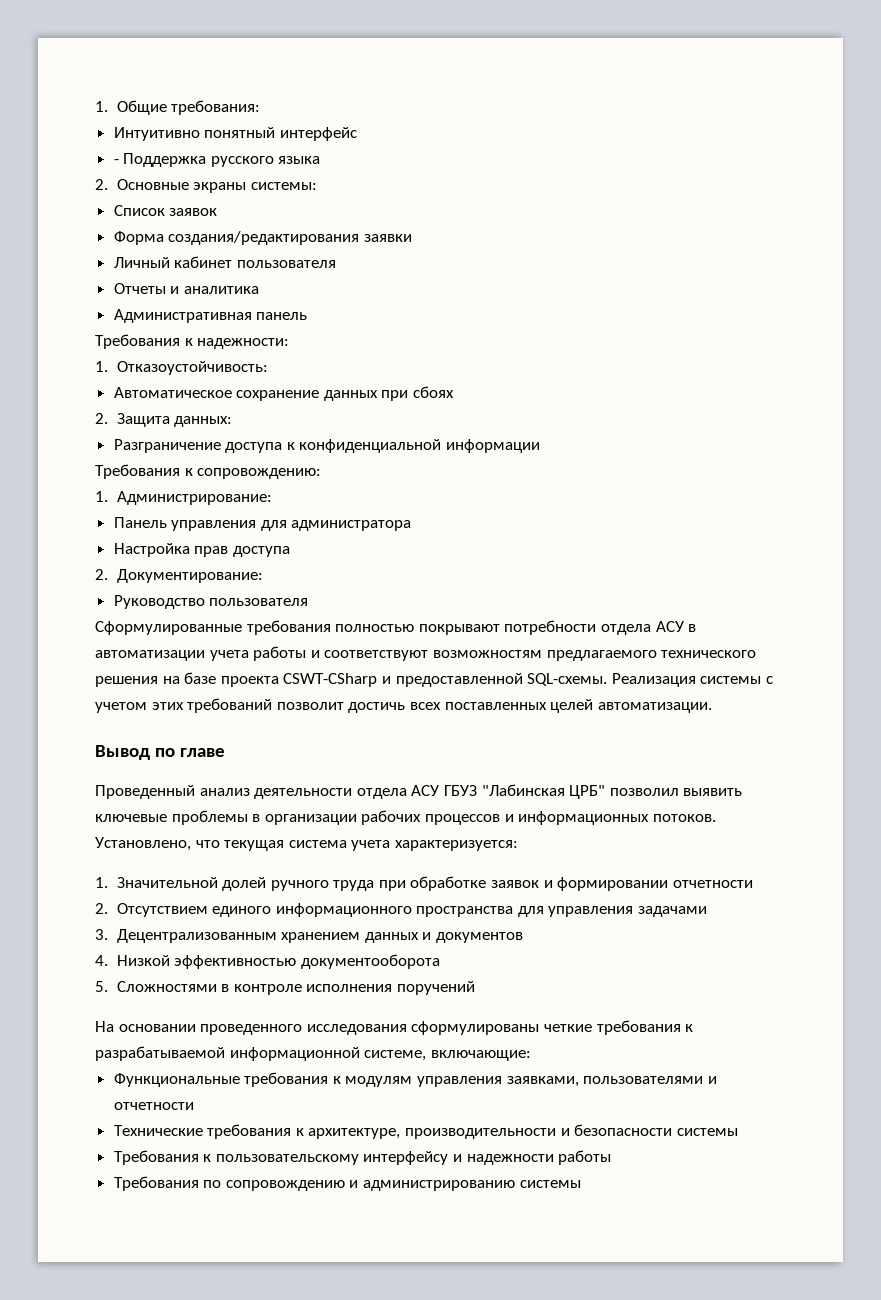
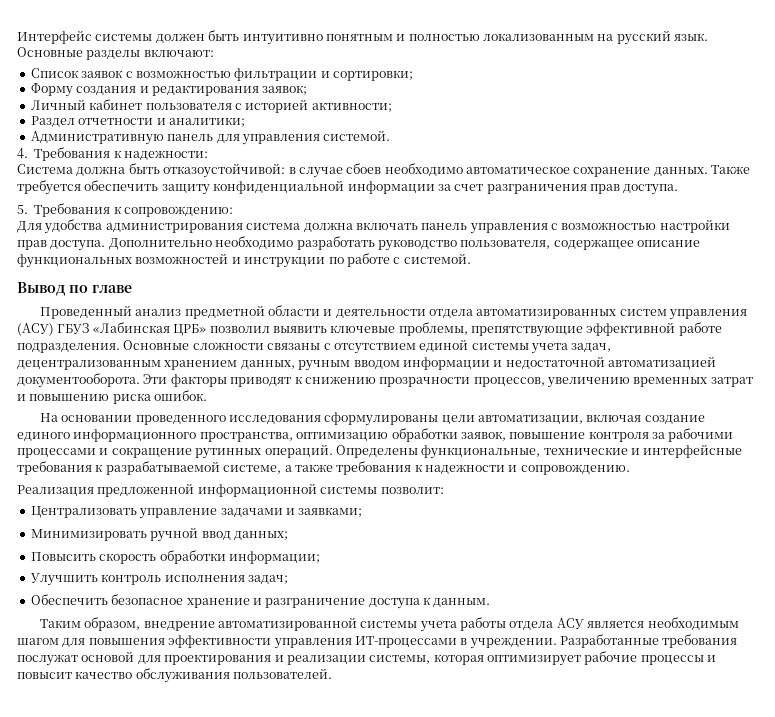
[95,100,261,115] [113,127,357,141] [113,153,321,167] [95,179,317,193] [113,205,218,216] [113,231,412,245] [113,256,336,268] [113,283,259,294] [113,309,308,323] [95,334,290,349] [95,361,268,375] [113,386,455,401] [95,413,233,427] [113,439,541,453] [95,464,322,479] [95,491,272,505] [113,517,412,531] [113,543,290,557] [95,569,263,583] [113,595,309,609] [95,620,697,635] [95,646,757,661] [95,672,773,687] [95,698,712,713] 1. Общие требования: // Интуитивно понятный интерфейс // - Поддержка русского языка // 2. Основные экраны системы: // Список заявок // Форма создания/редактирования заявки // Личный кабинет пользователя // Отчеты и аналитика // Административная панель // Требования к надежности: // 1. Отказоустойчивость: // Автоматическое сохранение данных при сбоях // 2. Защита данных: // Разграничение доступа к конфиденциальной информации // Требования к сопровождению: // 1. Администрирование: // Панель управления для администратора // Настройка прав доступа // 2. Документирование: // Руководство пользователя // Сформулированные требования полностью покрывают потребности отдела АСУ в автоматизации учета работы и соответствуют возможностям предлагаемого технического решения на базе проекта CSWT-CSharp и предоставленной SQL-схемы. Реализация системы с учетом этих требований позволит достичь всех поставленных целей автоматизации. -> [17,30,709,45] [17,47,214,60] [30,68,413,81] [30,83,308,97] [30,99,392,113] [30,116,245,128] [30,130,391,145] [17,147,208,161] [17,163,751,178] [17,180,679,195] [17,203,233,217] [17,219,730,234] [17,236,700,251] [17,253,471,268] Интерфейс системы должен быть интуитивно понятным и полностью локализованным на русский язык. Основные разделы включают: // Список заявок с возможностью фильтрации и сортировки; // Форму создания и редактирования заявок; // Личный кабинет пользователя с историей активности; // Раздел отчетности и аналитики; // Административную панель для управления системой. // 4. Требования к надежности: // Система должна быть отказоустойчивой: в случае сбоев необходимо автоматическое сохранение данных. Также требуется обеспечить защиту конфиденциальной информации за счет разграничения прав доступа. // 5. Требования к сопровождению: // Для удобства администрирования система должна включать панель управления с возможностью настройки прав доступа. Дополнительно необходимо разработать руководство пользователя, содержащее описание функциональных возможностей и инструкции по работе с системой.
[254,784,743,799] [95,810,716,825] [95,837,518,851] [95,876,753,891] [95,903,708,917] [95,929,523,943] [95,954,440,969] [95,981,475,995] деятельности отдела АСУ ГБУЗ "Лабинская ЦРБ" позволил выявить ключевые проблемы в организации рабочих процессов и информационных потоков. Установлено, что текущая система учета характеризуется: // 1. Значительной долей ручного труда при обработке заявок и формировании отчетности // 2. Отсутствием единого информационного пространства для управления задачами // 3. Децентрализованным хранением данных и документов // 4. Низкой эффективностью документооборота // 5. Сложностями в контроле исполнения поручений -> [184,305,748,320] [17,322,722,337] [17,339,612,354] [17,356,716,371] [17,373,753,388] [17,390,208,404] предметной области и деятельности отдела автоматизированных систем управления (АСУ) ГБУЗ «Лабинская ЦРБ» позволил выявить ключевые проблемы, препятствующие эффективной работе подразделения. Основные сложности связаны с отсутствием единой системы учета задач, децентрализованным хранением данных, ручным вводом информации и недостаточной автоматизацией документооборота. Эти факторы приводят к снижению прозрачности процессов, увеличению временных затрат и повышению риска ошибок.
[543,1020,694,1035] [95,1046,531,1061] [113,1072,717,1087] [113,1102,194,1110] [113,1124,738,1139] [113,1150,612,1165] [113,1176,581,1191] четкие требования к разрабатываемой информационной системе, включающие: // Функциональные требования к модулям управления заявками, пользователями и отчетности // Технические требования к архитектуре, производительности и безопасности системы // Требования к пользовательскому интерфейсу и надежности работы // Требования по сопровождению и администрированию системы -> [441,414,705,425] [17,428,734,442] [17,444,743,459] [17,461,630,475] [17,483,444,497] [30,506,363,519] [30,527,288,542] [30,550,320,564] [29,573,288,586] [30,594,491,609] [39,617,739,632] [17,634,738,649] [17,651,717,666] [17,668,333,683] цели автоматизации, включая создание единого информационного пространства, оптимизацию обработки заявок, повышение контроля за рабочими процессами и сокращение рутинных операций. Определены функциональные, технические и интерфейсные требования к разрабатываемой системе, а также требования к надежности и сопровождению. // Реализация предложенной информационной системы позволит: // Централизовать управление задачами и заявками; // Минимизировать ручной ввод данных; // Повысить скорость обработки информации; // Улучшить контроль исполнения задач; // Обеспечить безопасное хранение и разграничение доступа к данным. // Таким образом, внедрение автоматизированной системы учета работы отдела АСУ является необходимым шагом для повышения эффективности управления ИТ-процессами в учреждении. Разработанные требования послужат основой для проектирования и реализации системы, которая оптимизирует рабочие процессы и повысит качество обслуживания пользователей.

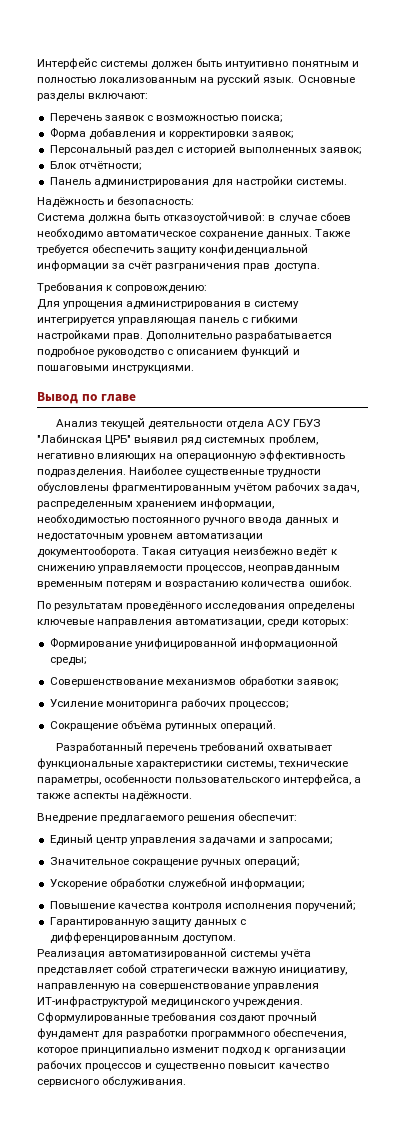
[30,68,79,78] Список -> [49,113,102,123] Перечень
[234,68,413,81] [30,83,308,97] [30,99,392,113] [30,116,245,128] [30,130,391,145] [17,147,208,161] фильтрации и сортировки; // Форму создания и редактирования заявок; // Личный кабинет пользователя с историей активности; // Раздел отчетности и аналитики; // Административную панель для управления системой. // 4. Требования к надежности: -> [241,115,284,123] [49,128,295,140] [49,144,363,156] [49,161,142,171] [49,176,348,188] [37,196,195,208] поиска; // Форма добавления и корректировки заявок; // Персональный раздел с историей выполненных заявок; // Блок отчётности; // Панель администрирования для настройки системы. // Надёжность и безопасность:
[454,184,484,191] счет -> [128,261,153,269] счёт
[17,205,28,214] 5. -> (320, 267) none
[44,219,730,234] [17,236,700,251] [17,253,471,268] [17,282,132,296] [39,305,748,320] [17,322,722,337] [17,339,612,354] [17,356,716,371] [17,373,753,388] [17,390,208,404] [39,412,705,426] [17,428,734,442] [17,444,743,459] [17,461,630,475] [17,483,444,497] [30,506,363,519] [30,527,288,542] [30,550,320,564] [29,573,288,586] [30,594,491,609] [39,617,739,632] [17,634,738,649] [17,651,717,666] [17,668,333,683] удобства администрирования система должна включать панель управления с возможностью настройки прав доступа. Дополнительно необходимо разработать руководство пользователя, содержащее описание функциональных возможностей и инструкции по работе с системой. // Вывод по главе // Проведенный анализ предметной области и деятельности отдела автоматизированных систем управления (АСУ) ГБУЗ «Лабинская ЦРБ» позволил выявить ключевые проблемы, препятствующие эффективной работе подразделения. Основные сложности связаны с отсутствием единой системы учета задач, децентрализованным хранением данных, ручным вводом информации и недостаточной автоматизацией документооборота. Эти факторы приводят к снижению прозрачности процессов, увеличению временных затрат и повышению риска ошибок. // На основании проведенного исследования сформулированы цели автоматизации, включая создание единого информационного пространства, оптимизацию обработки заявок, повышение контроля за рабочими процессами и сокращение рутинных операций. Определены функциональные, технические и интерфейсные требования к разрабатываемой системе, а также требования к надежности и сопровождению. // Реализация предложенной информационной системы позволит: // Централизовать управление задачами и заявками; // Минимизировать ручной ввод данных; // Повысить скорость обработки информации; // Улучшить контроль исполнения задач; // Обеспечить безопасное хранение и разграничение доступа к данным. // Таким образом, внедрение автоматизированной системы учета работы отдела АСУ является необходимым шагом для повышения эффективности управления ИТ-процессами в учреждении. Разработанные требования послужат основой для проектирования и реализации системы, которая оптимизирует рабочие процессы и повысит качество обслуживания пользователей. -> [63,301,300,310] [37,314,299,325] [37,330,333,342] [37,346,300,358] [37,365,195,373] [37,392,137,404] [55,418,322,430] [37,434,318,446] [37,450,346,461] [37,466,322,478] [37,482,360,494] [37,498,275,510] [37,514,339,526] [37,533,264,542] [37,546,338,558] [37,565,341,574] [37,578,352,589] [37,601,356,612] [37,619,350,628] [49,638,338,649] [49,657,87,666] [49,676,339,687] [49,698,289,709] [49,720,276,731] [55,742,333,753] [37,758,349,769] [37,774,362,785] [36,791,193,802] [37,812,298,824] [49,834,334,846] [49,856,300,867] [49,878,305,889] [49,900,357,911] [49,917,246,928] [49,932,236,944] [37,948,312,959] [37,964,348,976] [37,983,320,991] [37,996,304,1008] [37,1012,318,1024] [37,1028,347,1040] [37,1047,346,1056] [37,1060,329,1071] [37,1076,187,1087] упрощения администрирования в систему интегрируется управляющая панель с гибкими настройками прав. Дополнительно разрабатывается подробное руководство с описанием функций и пошаговыми инструкциями. // Вывод по главе // Анализ текущей деятельности отдела АСУ ГБУЗ "Лабинская ЦРБ" выявил ряд системных проблем, негативно влияющих на операционную эффективность подразделения. Наиболее существенные трудности обусловлены фрагментированным учётом рабочих задач, распределенным хранением информации, необходимостью постоянного ручного ввода данных и недостаточным уровнем автоматизации документооборота. Такая ситуация неизбежно ведёт к снижению управляемости процессов, неоправданным временным потерям и возрастанию количества ошибок. // По результатам проведённого исследования определены ключевые направления автоматизации, среди которых: // Формирование унифицированной информационной среды; // Совершенствование механизмов обработки заявок; // Усиление мониторинга рабочих процессов; // Сокращение объёма рутинных операций. // Разработанный перечень требований охватывает функциональные характеристики системы, технические параметры, особенности пользовательского интерфейса, а также аспекты надёжности. // Внедрение предлагаемого решения обеспечит: // Единый центр управления задачами и запросами; // Значительное сокращение ручных операций; // Ускорение обработки служебной информации; // Повышение качества контроля исполнения поручений; // Гарантированную защиту данных с дифференцированным доступом. // Реализация автоматизированной системы учёта представляет собой стратегически важную инициативу, направленную на совершенствование управления ИТ-инфраструктурой медицинского учреждения. Сформулированные требования создают прочный фундамент для разработки программного обеспечения, которое принципиально изменит подход к организации рабочих процессов и существенно повысит качество сервисного обслуживания.

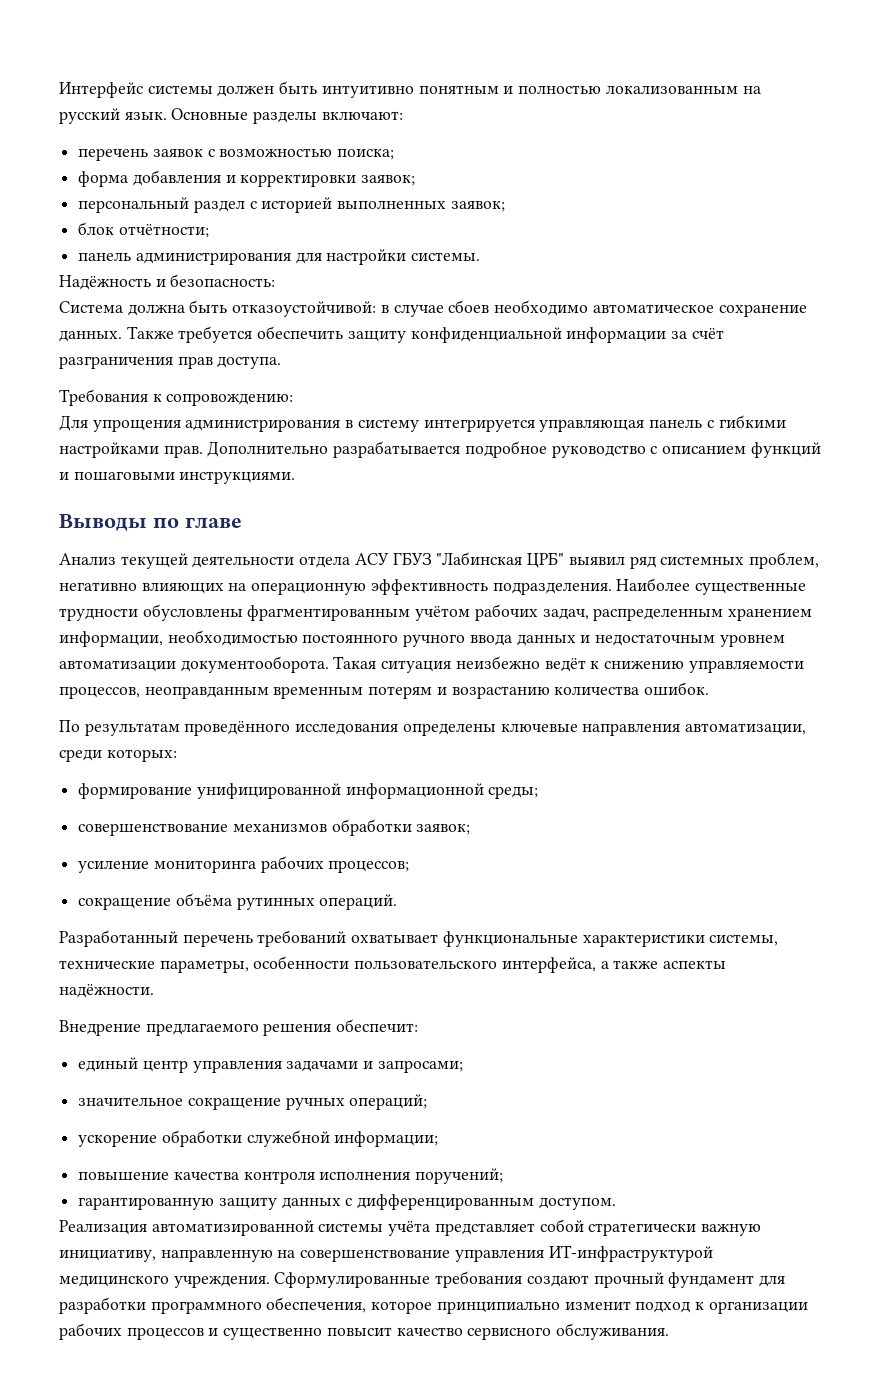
[49,113,102,123] Перечень -> [78,148,149,161] перечень
[49,128,86,139] Форма -> [78,171,129,187] форма
[49,144,132,155] Персональный -> [78,197,190,213] персональный
[49,161,77,169] Блок -> [78,222,115,235] блок
[49,177,91,185] Панель -> [78,252,132,261] панель
[37,392,78,404] Вывод -> [59,514,147,531] Выводы
[49,638,132,649] Формирование -> [78,783,193,799] формирование
[49,677,163,687] Совершенствование -> [78,823,229,836] совершенствование
[49,699,103,707] Усиление -> [78,860,150,873] усиление
[49,721,118,731] Сокращение -> [78,897,172,910] сокращение
[49,834,93,846] Единый -> [78,1057,139,1072] единый
[49,857,129,865] Значительное -> [78,1097,184,1106] значительное
[49,879,107,889] Ускорение -> [78,1134,158,1147] ускорение
[49,901,115,909] Повышение -> [78,1172,170,1181] повышение
[49,917,149,927] Гарантированную -> [78,1197,215,1210] гарантированную

